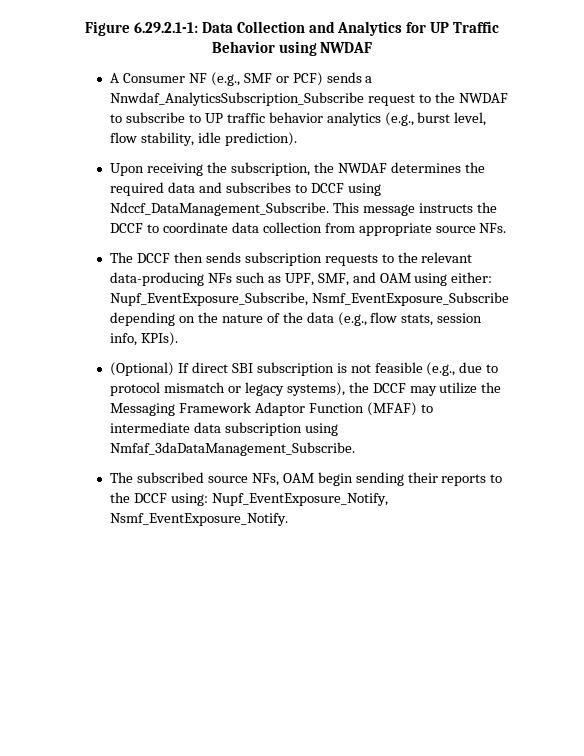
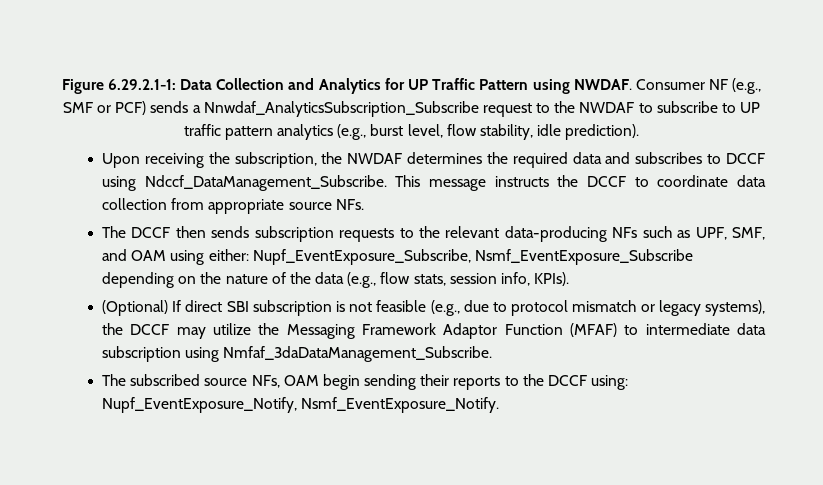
[211,41,373,56] [110,73,120,83] Behavior using NWDAF // A -> [479,79,632,94] Pattern using NWDAF.
[268,112,323,123] behavior -> [224,126,273,140] pattern

